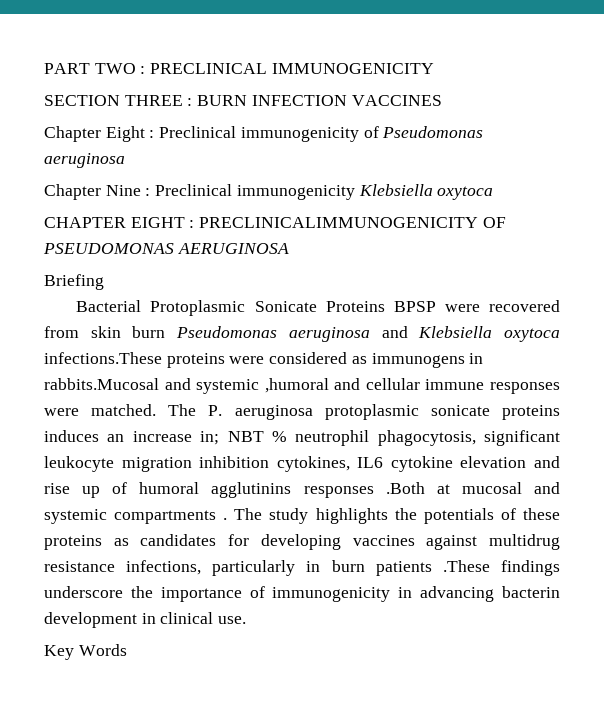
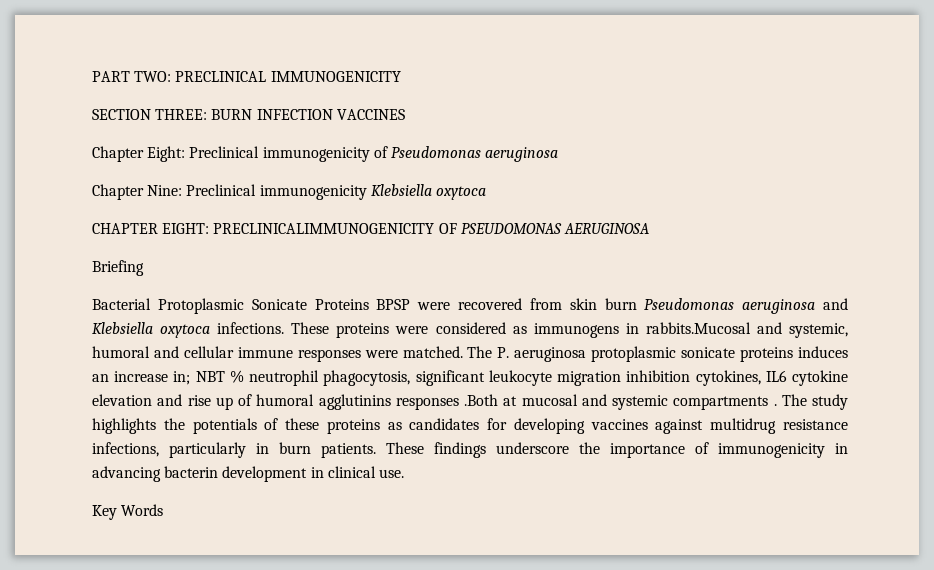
[94,63,146,74] TWO : -> [134,71,172,82] TWO:
[124,95,193,106] THREE : -> [155,109,208,120] THREE:
[105,126,155,142] Eight : -> [147,146,186,162] Eight:
[105,185,151,196] Nine : -> [147,185,183,196] Nine:
[130,217,195,228] EIGHT : -> [162,223,210,234] EIGHT:
[44,352,162,364] infections.These -> [217,322,330,334] infections. These
[196,378,329,394] systemic ,humoral -> [789,323,849,338] [92,346,150,358] systemic, humoral
[375,560,490,576] patients .These -> [321,442,424,458] patients. These

